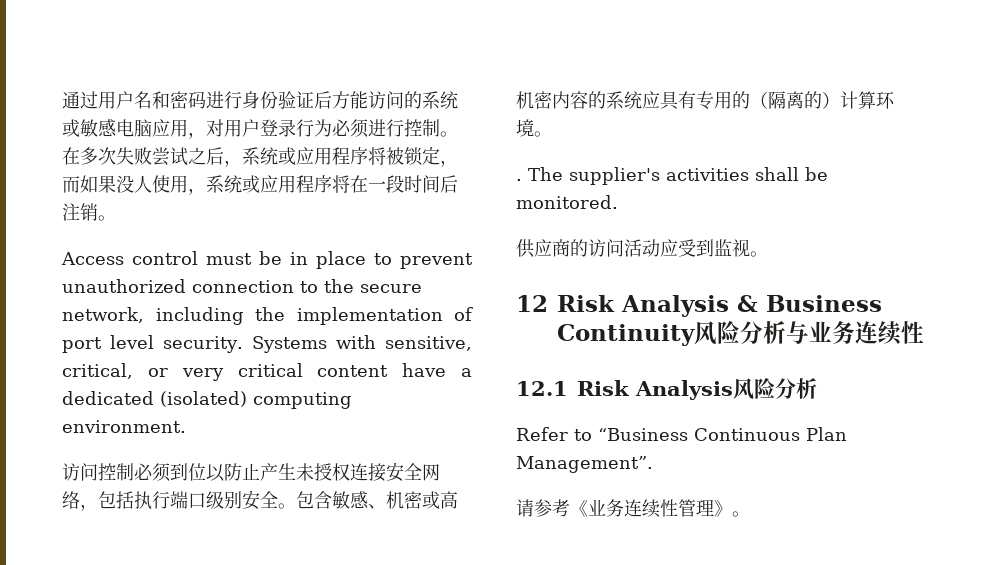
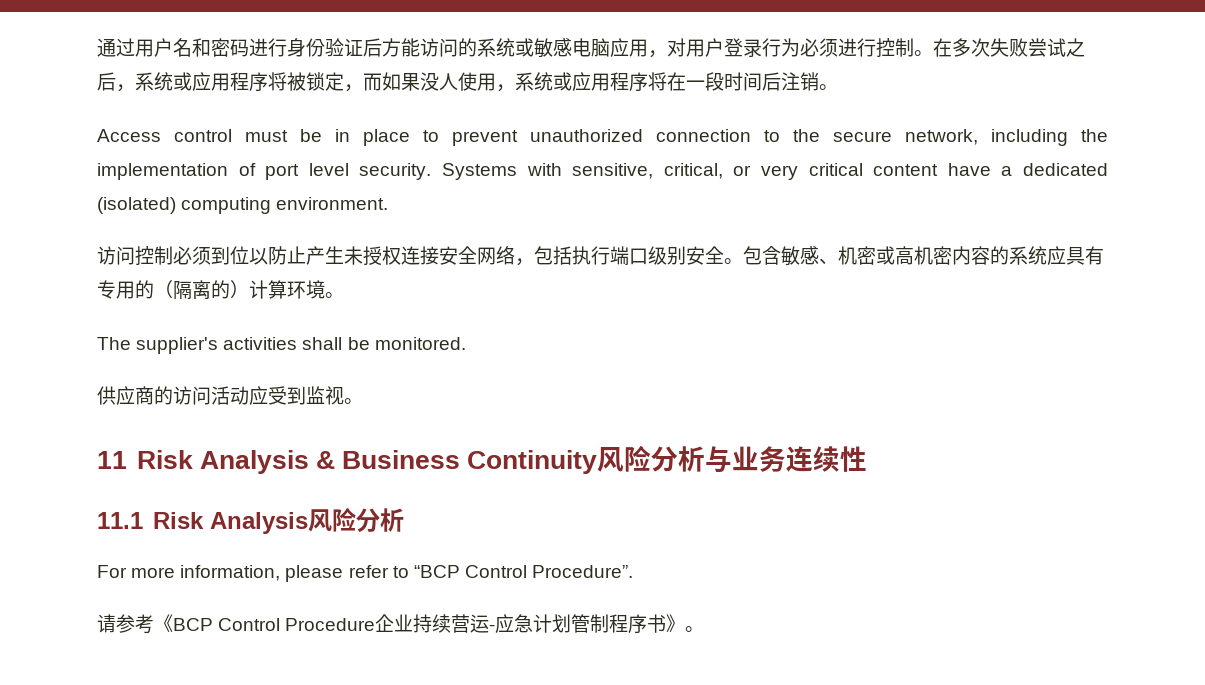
[516,179,522,181] . -> (344, 295) none
[516,295,548,312] 12 -> [97,451,127,469] 11
[516,381,568,396] 12.1 -> [97,512,143,529] 11.1
[516,427,847,441] [516,456,653,473] [516,499,714,518] Refer to “Business Continuous Plan Management”. // 请参考《业务连续性管理 -> [97,565,634,582] [97,614,667,634] For more information, please refer to “BCP Control Procedure”. // 请参考《BCP Control Procedure企业持续营运-应急计划管制程序书

